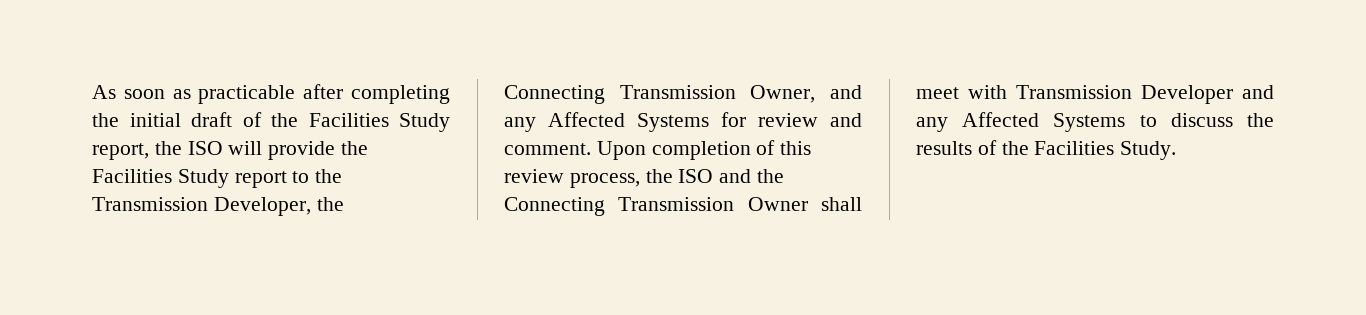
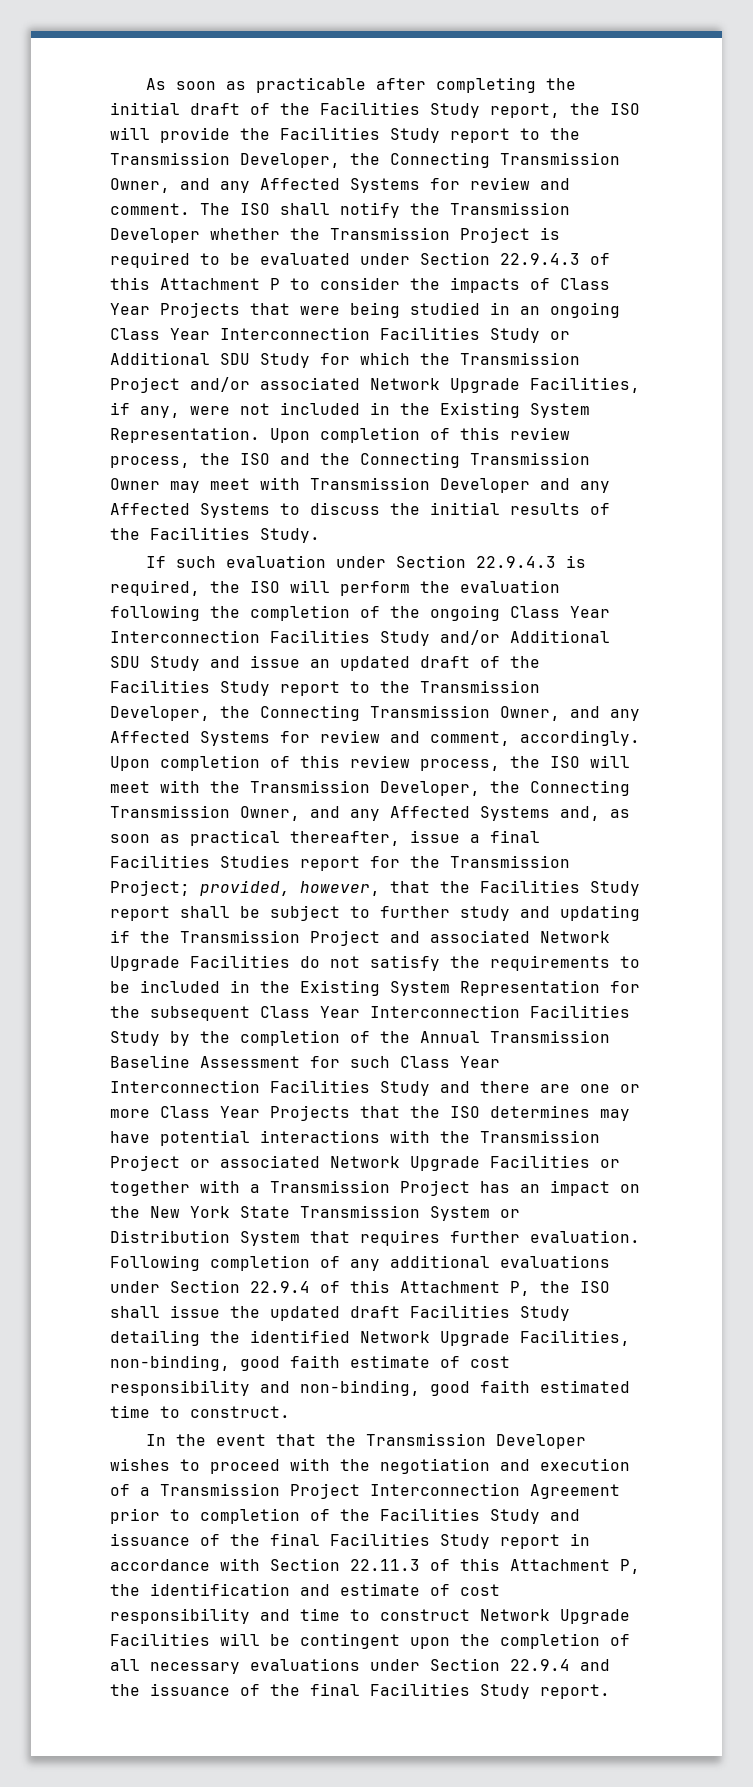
(591, 149) none -> [200,202,570,218] [110,227,560,243] [110,252,610,268] [110,277,610,293] [110,302,620,318] [110,327,570,343] [110,352,580,368] [110,377,640,393] [110,402,590,418] [110,427,260,443] The ISO shall notify the Transmission Developer whether the Transmission Project is required to be evaluated under Section 22.9.4.3 of this Attachment P to consider the impacts of Class Year Projects that were being studied in an ongoing Class Year Interconnection Facilities Study or Additional SDU Study for which the Transmission Project and/or associated Network Upgrade Facilities, if any, were not included in the Existing System Representation.
[821,197,862,211] shall -> [170,481,200,493] may
(1274, 120) none -> [430,502,500,515] initial
(1177, 150) none -> [145,555,586,568] [110,580,560,596] [110,605,610,621] [110,630,610,646] [110,655,540,671] [110,680,540,696] [110,705,640,721] [110,730,640,746] [110,755,630,771] [110,780,630,796] [110,805,630,821] [110,830,540,846] [110,855,570,871] [110,880,640,896] [110,905,640,921] [110,930,610,946] [110,955,640,971] [110,980,640,996] [110,1005,630,1021] [110,1030,610,1046] [110,1055,500,1068] [110,1080,640,1096] [110,1105,630,1121] [110,1130,600,1146] [110,1155,620,1171] [110,1180,640,1196] [110,1205,520,1221] [110,1230,640,1246] [110,1255,610,1271] [110,1280,610,1296] [110,1305,570,1321] [110,1330,630,1346] [110,1355,510,1371] [110,1380,630,1396] [110,1405,290,1418] [145,1433,586,1449] [110,1458,630,1474] [110,1483,620,1499] [110,1508,580,1524] [110,1533,590,1549] [110,1558,640,1574] [110,1583,500,1596] [110,1608,630,1624] [110,1633,630,1649] [110,1658,610,1674] [110,1683,610,1699] // If such evaluation under Section 22.9.4.3 is required, the ISO will perform the evaluation following the completion of the ongoing Class Year Interconnection Facilities Study and/or Additional SDU Study and issue an updated draft of the Facilities Study report to the Transmission Developer, the Connecting Transmission Owner, and any Affected Systems for review and comment, accordingly. Upon completion of this review process, the ISO will meet with the Transmission Developer, the Connecting Transmission Owner, and any Affected Systems and, as soon as practical thereafter, issue a final Facilities Studies report for the Transmission Project; provided, however, that the Facilities Study report shall be subject to further study and updating if the Transmission Project and associated Network Upgrade Facilities do not satisfy the requirements to be included in the Existing System Representation for the subsequent Class Year Interconnection Facilities Study by the completion of the Annual Transmission Baseline Assessment for such Class Year Interconnection Facilities Study and there are one or more Class Year Projects that the ISO determines may have potential interactions with the Transmission Project or associated Network Upgrade Facilities or together with a Transmission Project has an impact on the New York State Transmission System or Distribution System that requires further evaluation. Following completion of any additional evaluations under Section 22.9.4 of this Attachment P, the ISO shall issue the updated draft Facilities Study detailing the identified Network Upgrade Facilities, non-binding, good faith estimate of cost responsibility and non-binding, good faith estimated time to construct. // In the event that the Transmission Developer wishes to proceed with the negotiation and execution of a Transmission Project Interconnection Agreement prior to completion of the Facilities Study and issuance of the final Facilities Study report in accordance with Section 22.11.3 of this Attachment P, the identification and estimate of cost responsibility and time to construct Network Upgrade Facilities will be contingent upon the completion of all necessary evaluations under Section 22.9.4 and the issuance of the final Facilities Study report.

